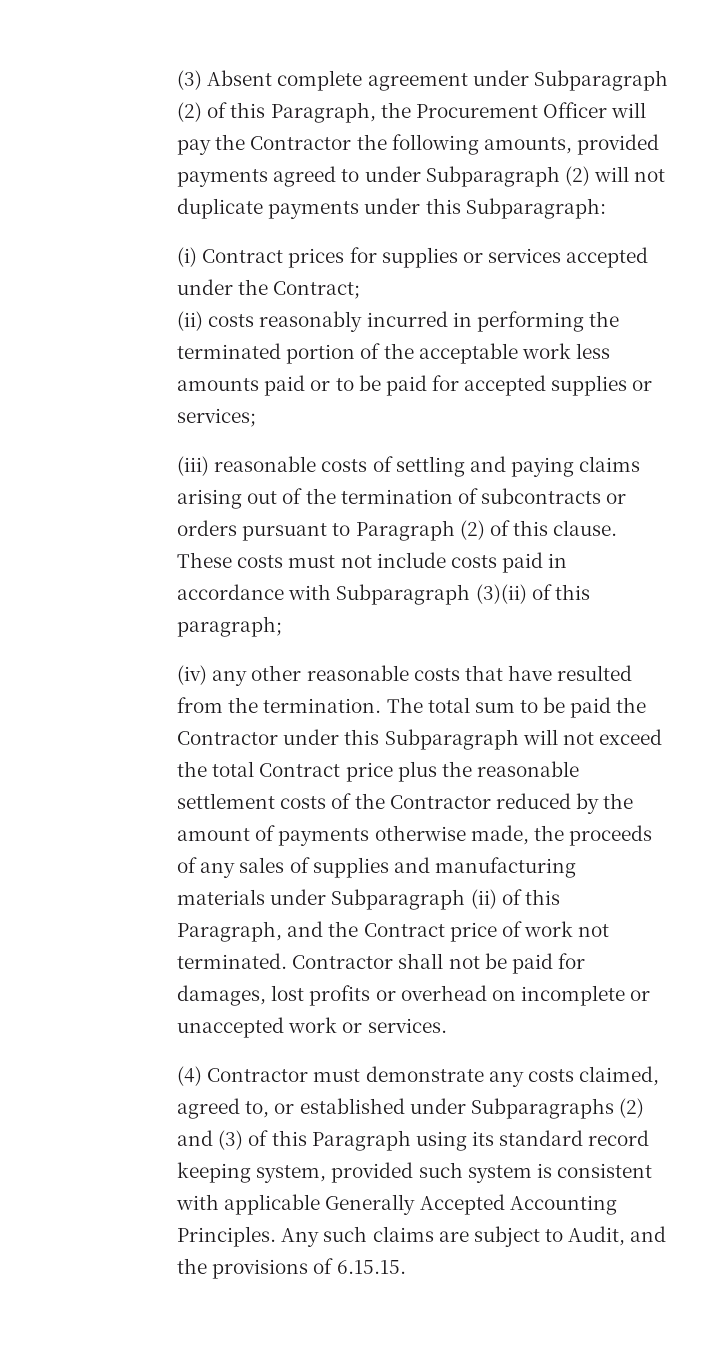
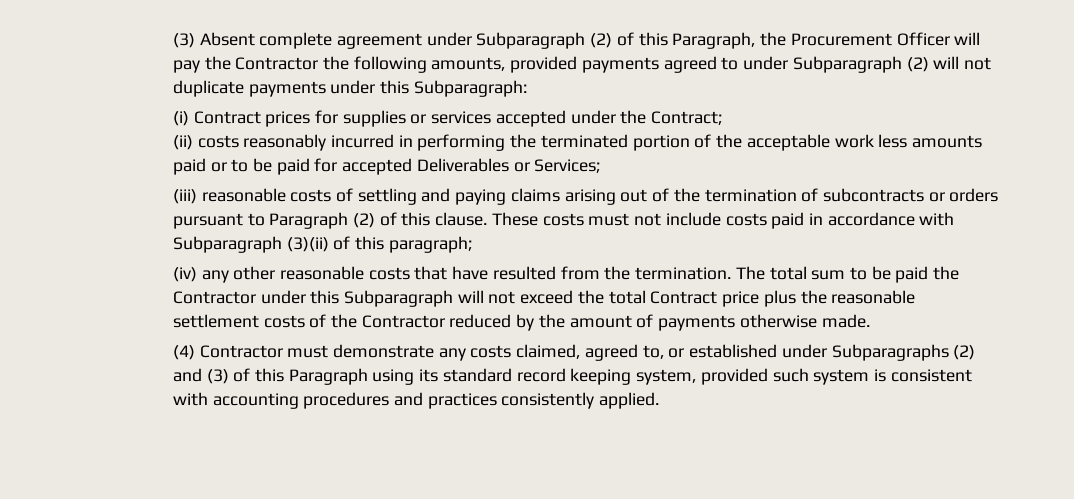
[551,375,653,396] [177,408,257,427] supplies or services; -> [416,158,601,173] Deliverables or Services;
[470,825,652,846] [177,857,576,878] [177,889,560,910] [177,921,610,942] [177,953,585,974] [177,985,651,1006] [177,1017,447,1038] made, the proceeds of any sales of supplies and manufacturing materials under Subparagraph (ii) of this Paragraph, and the Contract price of work not terminated. Contractor shall not be paid for damages, lost profits or overhead on incomplete or unaccepted work or services. -> [821,314,870,328] made.
[224,1194,617,1215] [177,1226,667,1247] [177,1258,406,1279] applicable Generally Accepted Accounting Principles. Any such claims are subject to Audit, and the provisions of 6.15.15. -> [212,392,660,409] accounting procedures and practices consistently applied.

